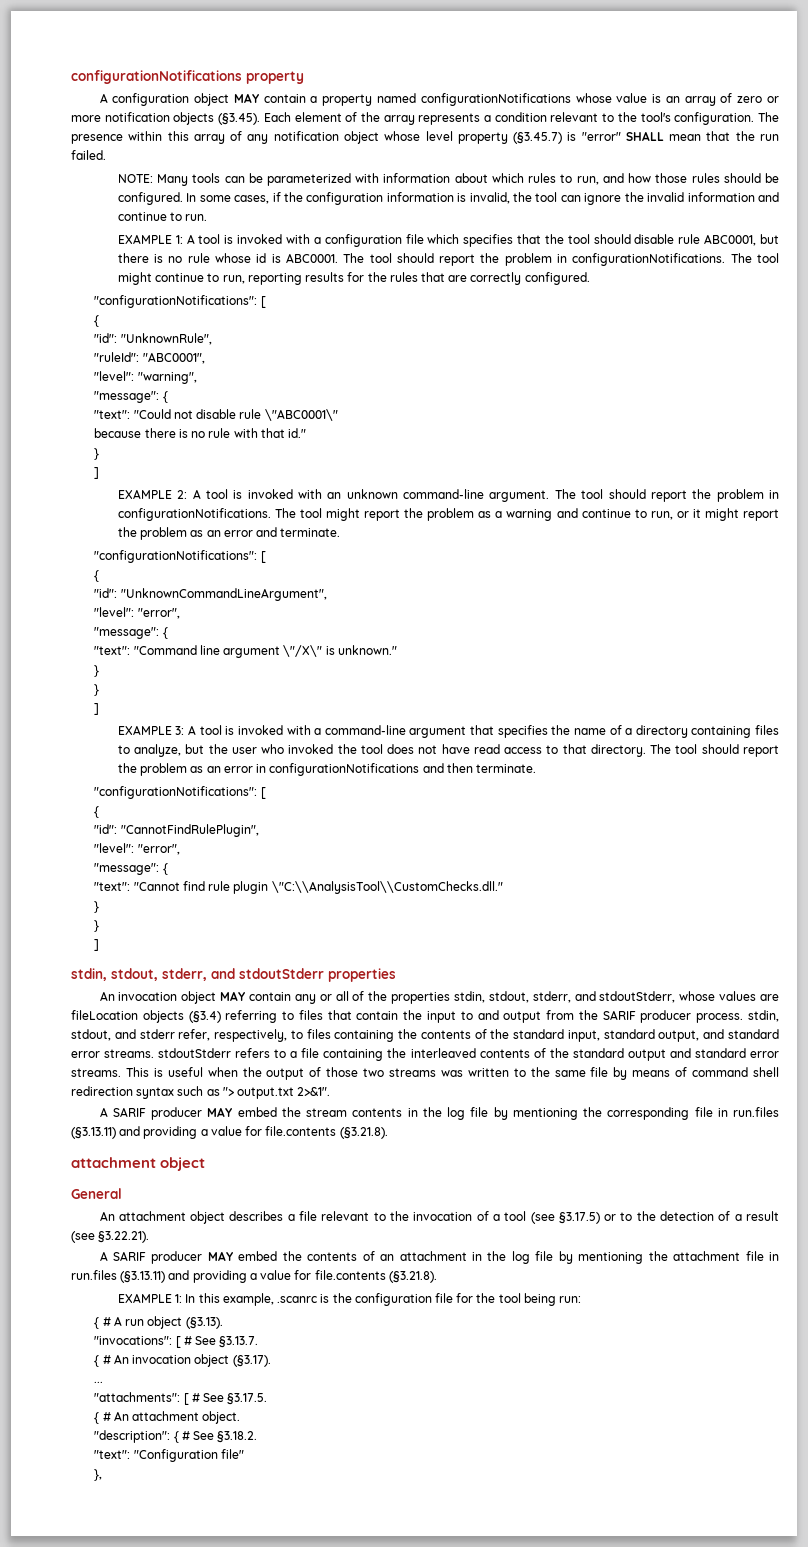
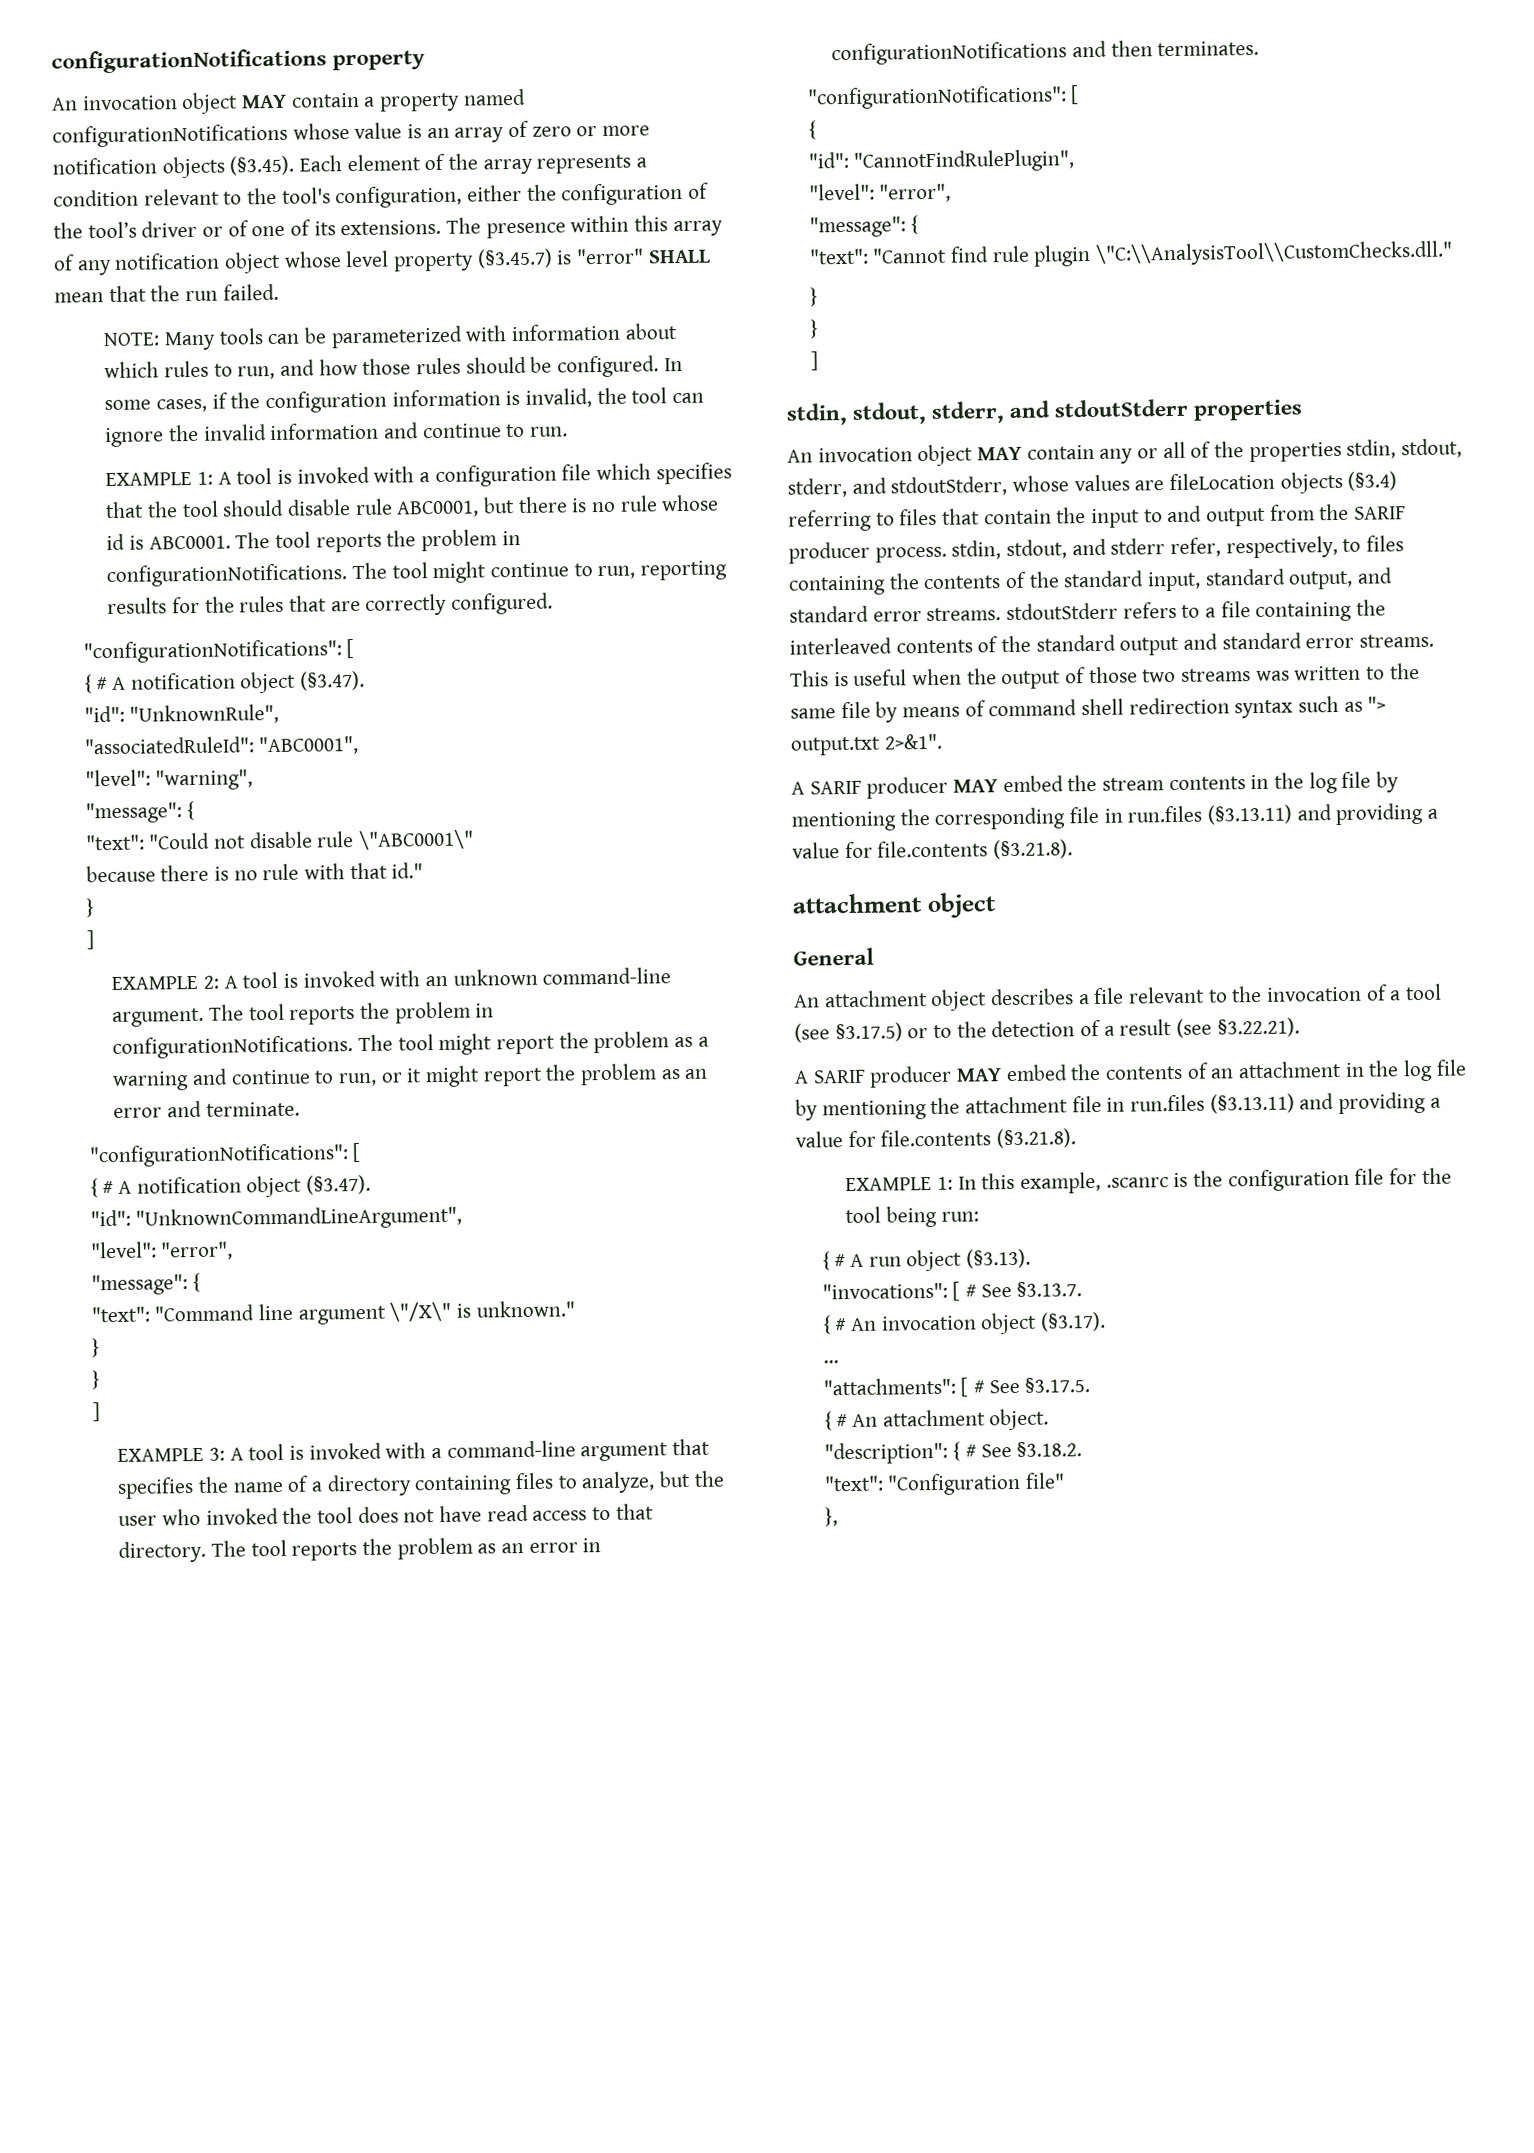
[99,93,190,106] A configuration -> [51,95,178,111] An invocation
[674,112,755,125] configuration. -> [335,182,710,209] [53,219,442,239] configuration, either the configuration of the tool’s driver or of one of its extensions.
[396,253,476,266] should report -> [315,533,382,553] reports
(100, 321) none -> [96,670,366,694] # A notification object (§3.47).
[94,352,140,362] "ruleId": -> [83,736,255,755] "associatedRuleId":
[608,489,687,502] should report -> [289,1006,356,1025] reports
(100, 576) none -> [102,1174,372,1198] # A notification object (§3.47).
[701,744,779,757] should report -> [291,1542,358,1561] reports
[476,764,537,773] terminate. -> [1157,40,1260,57] terminates.

